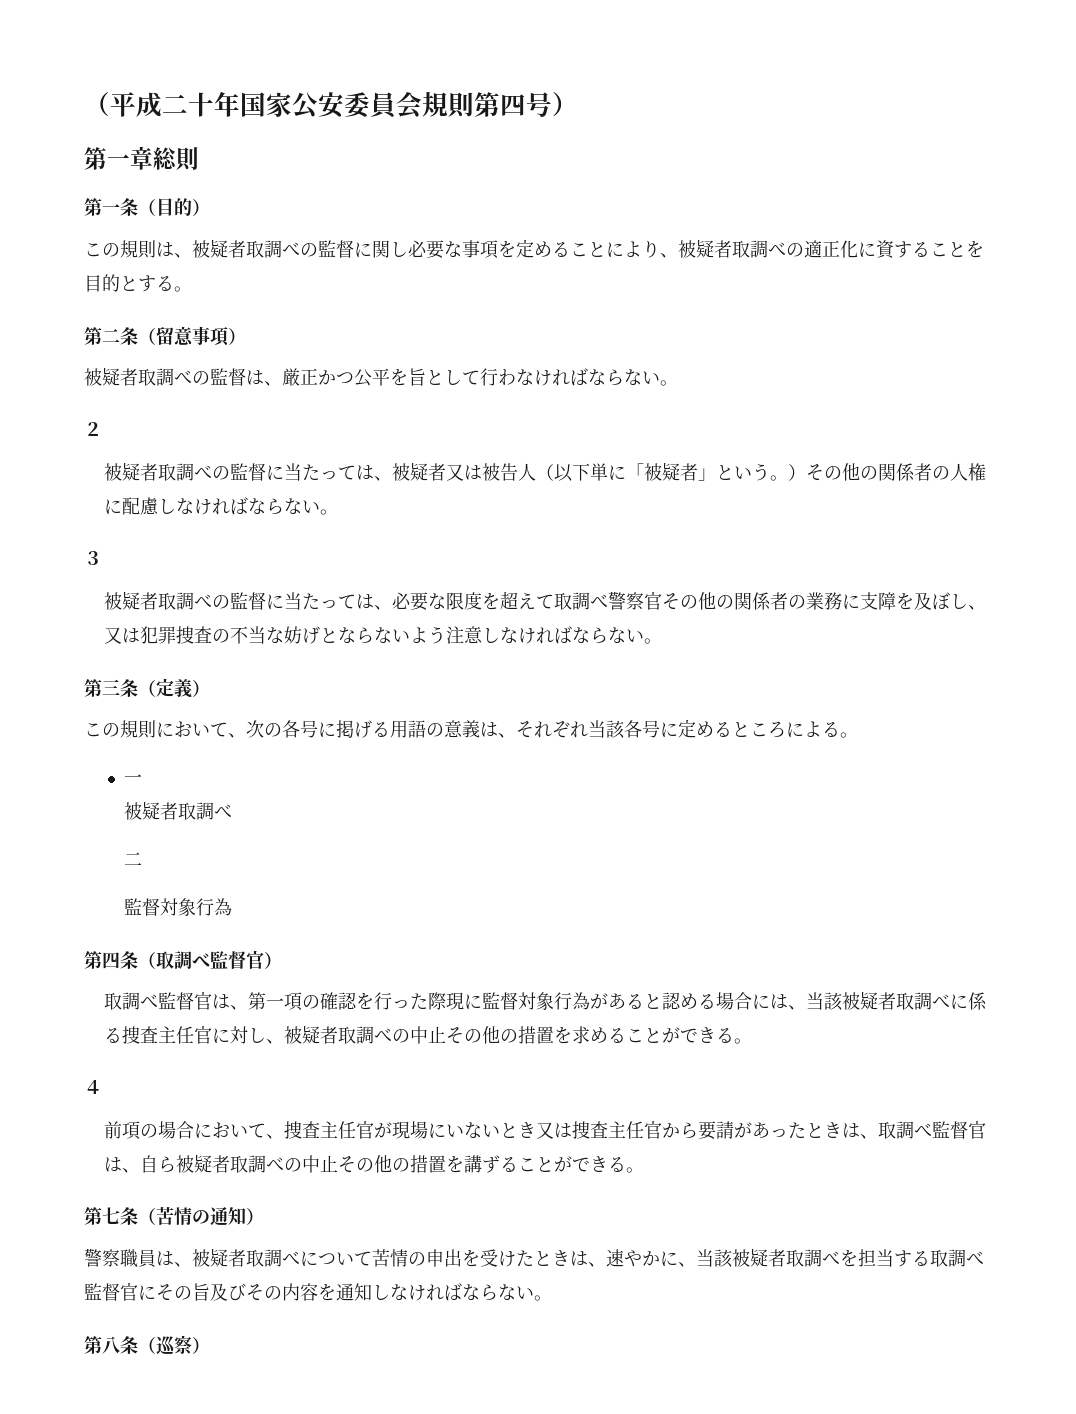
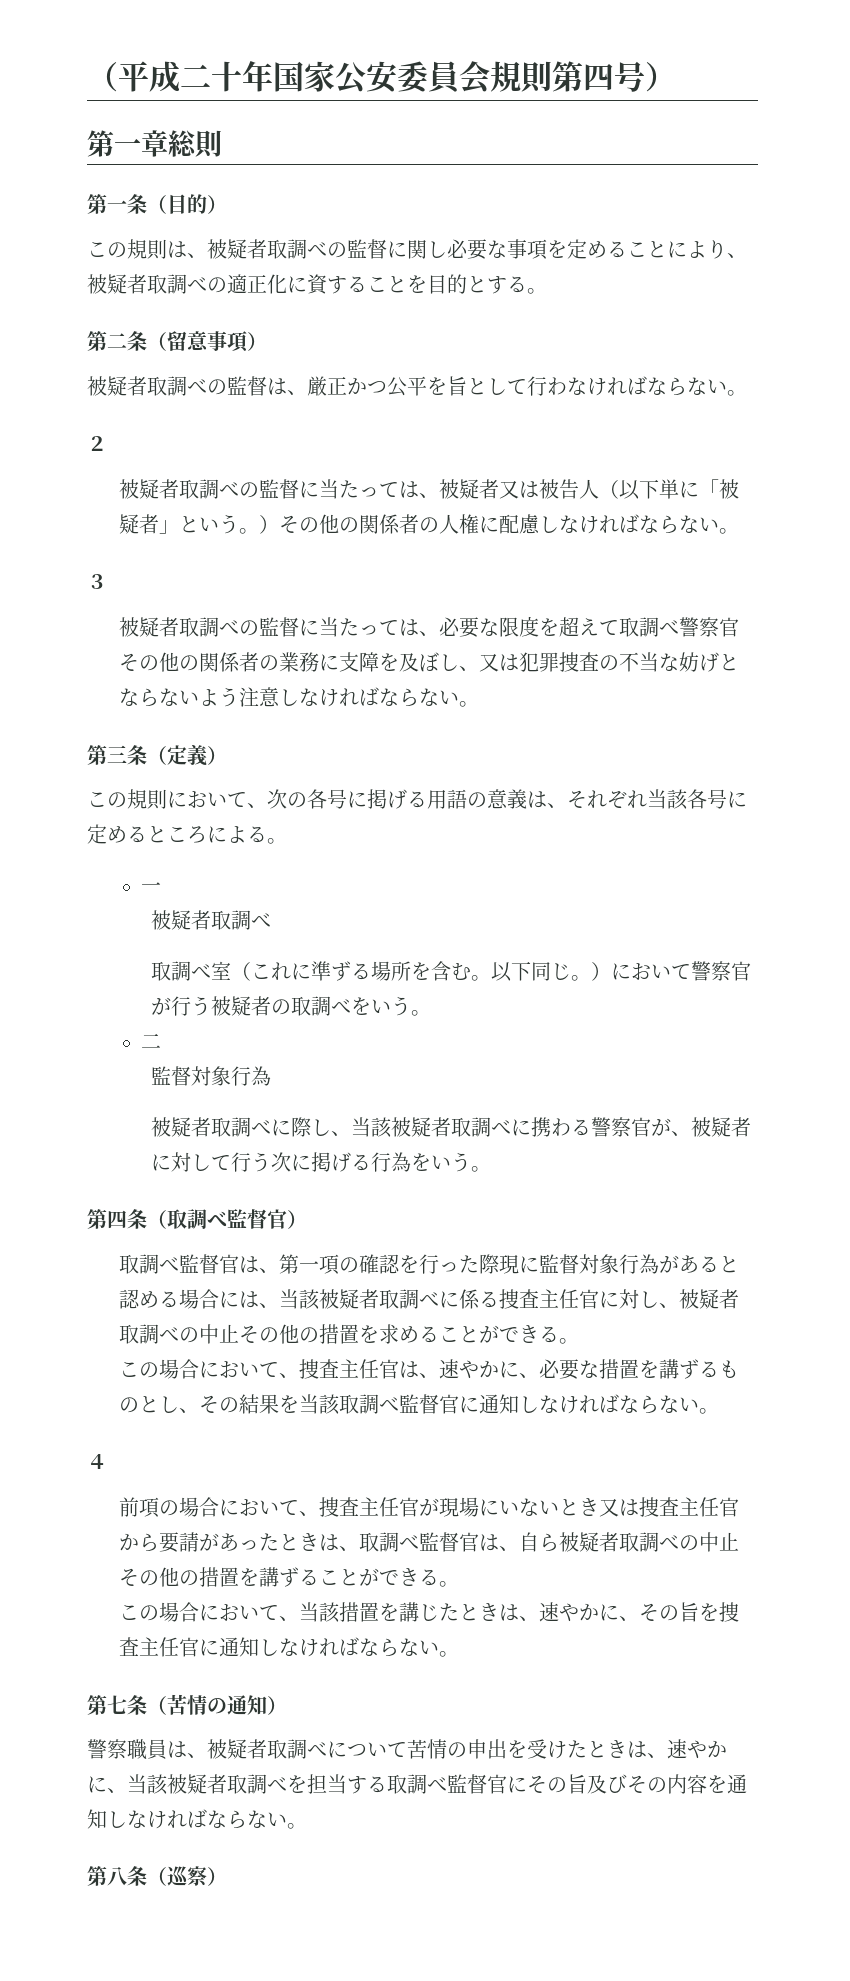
[124,852,143,866] [124,898,233,916] 二 // 監督対象行為 -> [150,961,751,982] [150,996,431,1016] [140,1033,161,1049] [150,1066,271,1086] [150,1117,751,1138] [150,1152,491,1172] 取調べ室（これに準ずる場所を含む。以下同じ。）において警察官が行う被疑者の取調べをいう。 // 二 // 監督対象行為 // 被疑者取調べに際し、当該被疑者取調べに携わる警察官が、被疑者に対して行う次に掲げる行為をいう。
(753, 1041) none -> [118,1359,739,1380] [118,1394,719,1415] // この場合において、捜査主任官は、速やかに、必要な措置を講ずるものとし、その結果を当該取調べ監督官に通知しなければならない。
(645, 1170) none -> [118,1602,739,1623] [118,1637,459,1657] // この場合において、当該措置を講じたときは、速やかに、その旨を捜査主任官に通知しなければならない。

